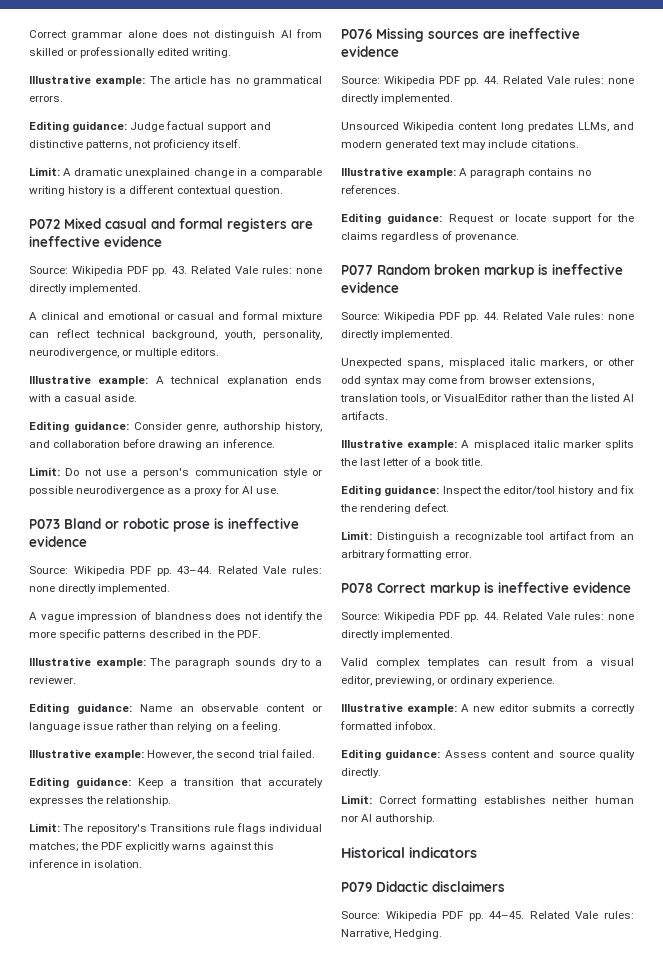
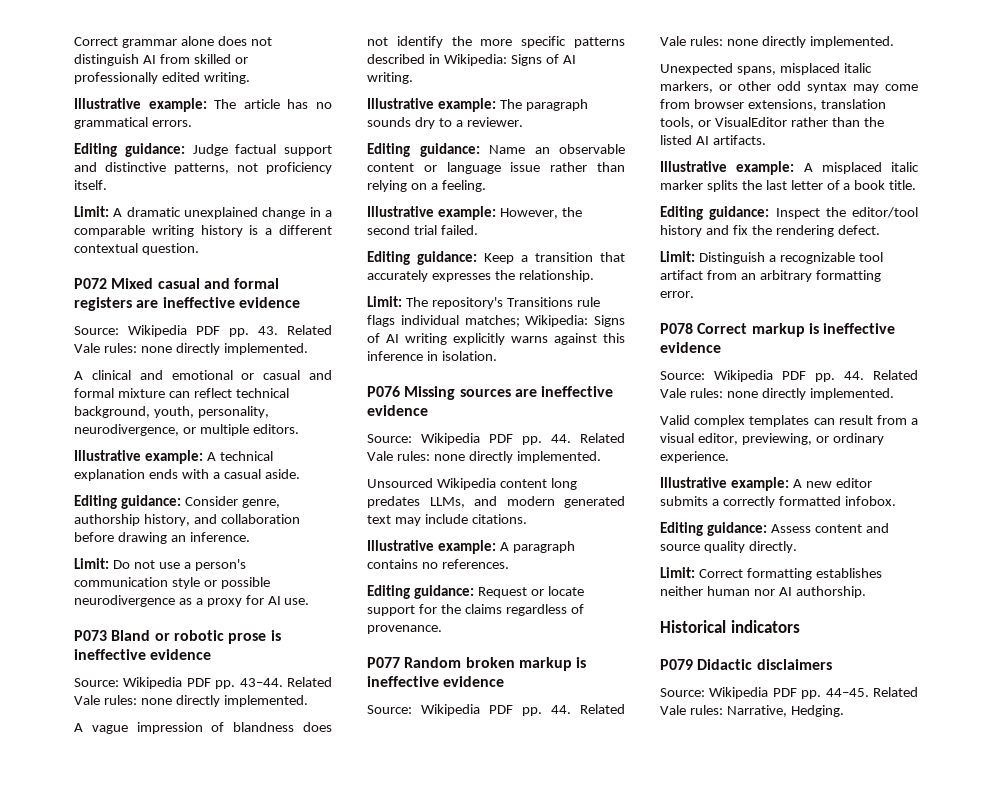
[216,630,261,638] the PDF. -> [443,54,576,66] [367,72,413,84] Wikipedia: Signs of AI writing.
[81,842,123,850] the PDF -> [525,315,625,327] [367,333,447,345] Wikipedia: Signs of AI writing

